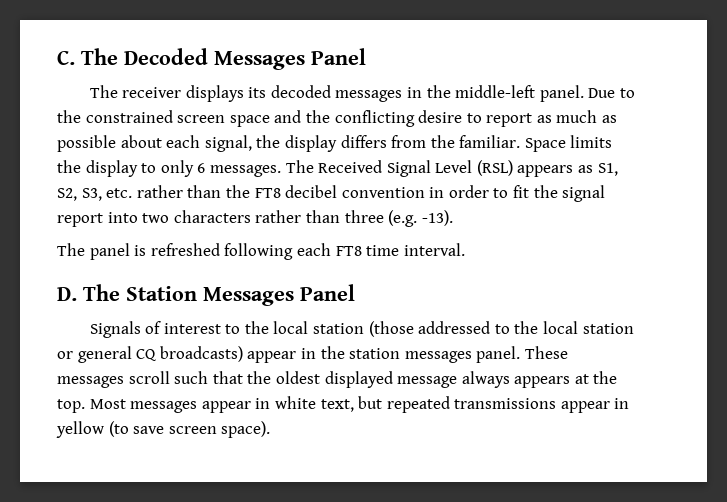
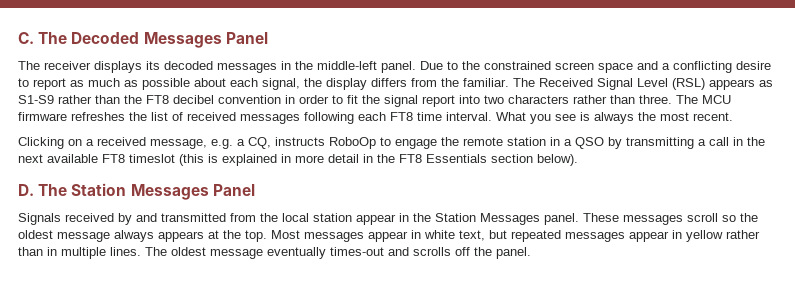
[305,110,330,123] the -> [662,63,670,70] a
[524,135,613,152] [57,160,281,177] Space limits the display to only 6 messages. -> (509, 82) none
[597,163,618,176] [57,188,133,201] S1, S2, S3, etc. -> [18,95,54,104] S1-S9
[344,210,453,227] [57,243,220,260] three (e.g. -13). // The panel is refreshed -> [639,95,731,104] [18,112,300,124] three. The MCU firmware refreshes the list of received messages
(465, 249) none -> [496,112,733,124] [18,137,765,149] [18,154,578,166] What you see is always the most recent. // Clicking on a received message, e.g. a CQ, instructs RoboOp to engage the remote station in a QSO by transmitting a call in the next available FT8 timeslot (this is explained in more detail in the FT8 Essentials section below).
[145,321,634,337] [57,346,243,363] of interest to the local station (those addressed to the local station or general CQ broadcasts) -> [65,213,352,225] received by and transmitted from the local station
[349,348,472,363] station messages -> [435,213,540,225] Station Messages
[174,371,243,384] such that -> [722,215,736,222] so
[324,371,393,388] displayed -> (53, 234) none
[454,398,557,409] transmissions -> [565,232,625,242] messages
[108,421,271,438] (to save screen space). -> [726,230,760,239] [18,247,531,259] rather than in multiple lines. The oldest message eventually times-out and scrolls off the panel.

